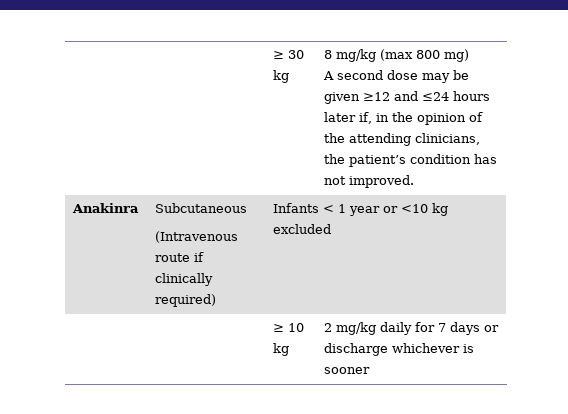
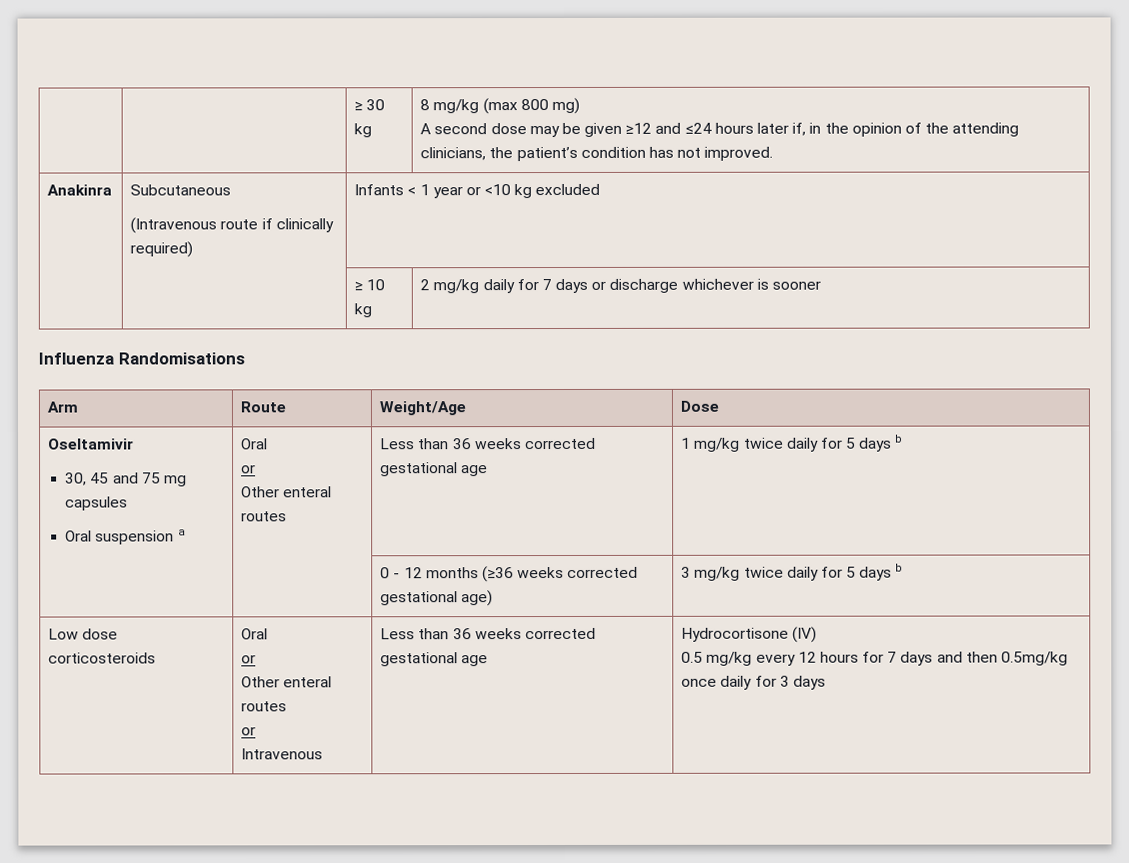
(371, 370) none -> [38,352,245,365] [47,401,79,413] [240,401,287,413] [379,401,467,416] [680,400,720,412] [48,438,135,450] [65,472,187,487] [65,496,129,511] [65,529,186,545] [241,438,269,450] [241,464,257,474] [241,486,333,498] [241,511,288,522] [380,437,596,450] [380,462,489,477] [681,434,904,452] [380,566,639,583] [380,590,494,607] [681,563,904,581] [48,628,119,640] [48,652,157,664] [241,628,269,640] [241,654,257,664] [241,676,333,688] [241,701,288,712] [241,726,257,736] [241,748,324,760] [380,627,596,640] [380,652,489,667] [681,626,818,643] [681,651,1069,666] [681,675,826,690] // Influenza Randomisations // Arm | Route | Weight/Age | Dose // Oseltamivir // 30, 45 and 75 mg capsules // Oral suspension a | Oral // or // Other enteral routes | Less than 36 weeks corrected gestational age | 1 mg/kg twice daily for 5 days b // | | 0 - 12 months (≥36 weeks corrected gestational age) | 3 mg/kg twice daily for 5 days b // Low dose corticosteroids | Oral // or // Other enteral routes // or // Intravenous | Less than 36 weeks corrected gestational age | Hydrocortisone (IV) // 0.5 mg/kg every 12 hours for 7 days and then 0.5mg/kg once daily for 3 days

